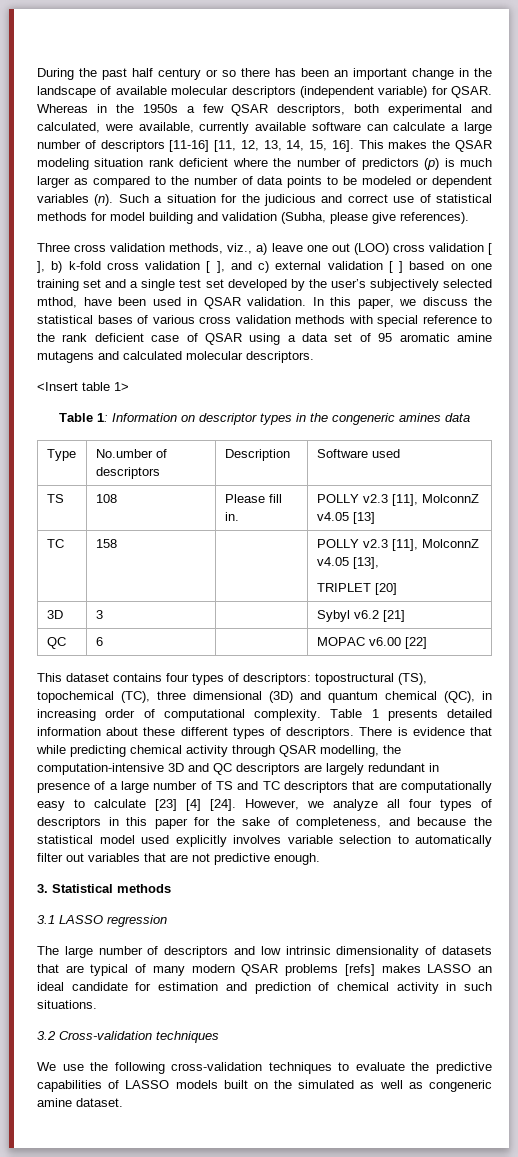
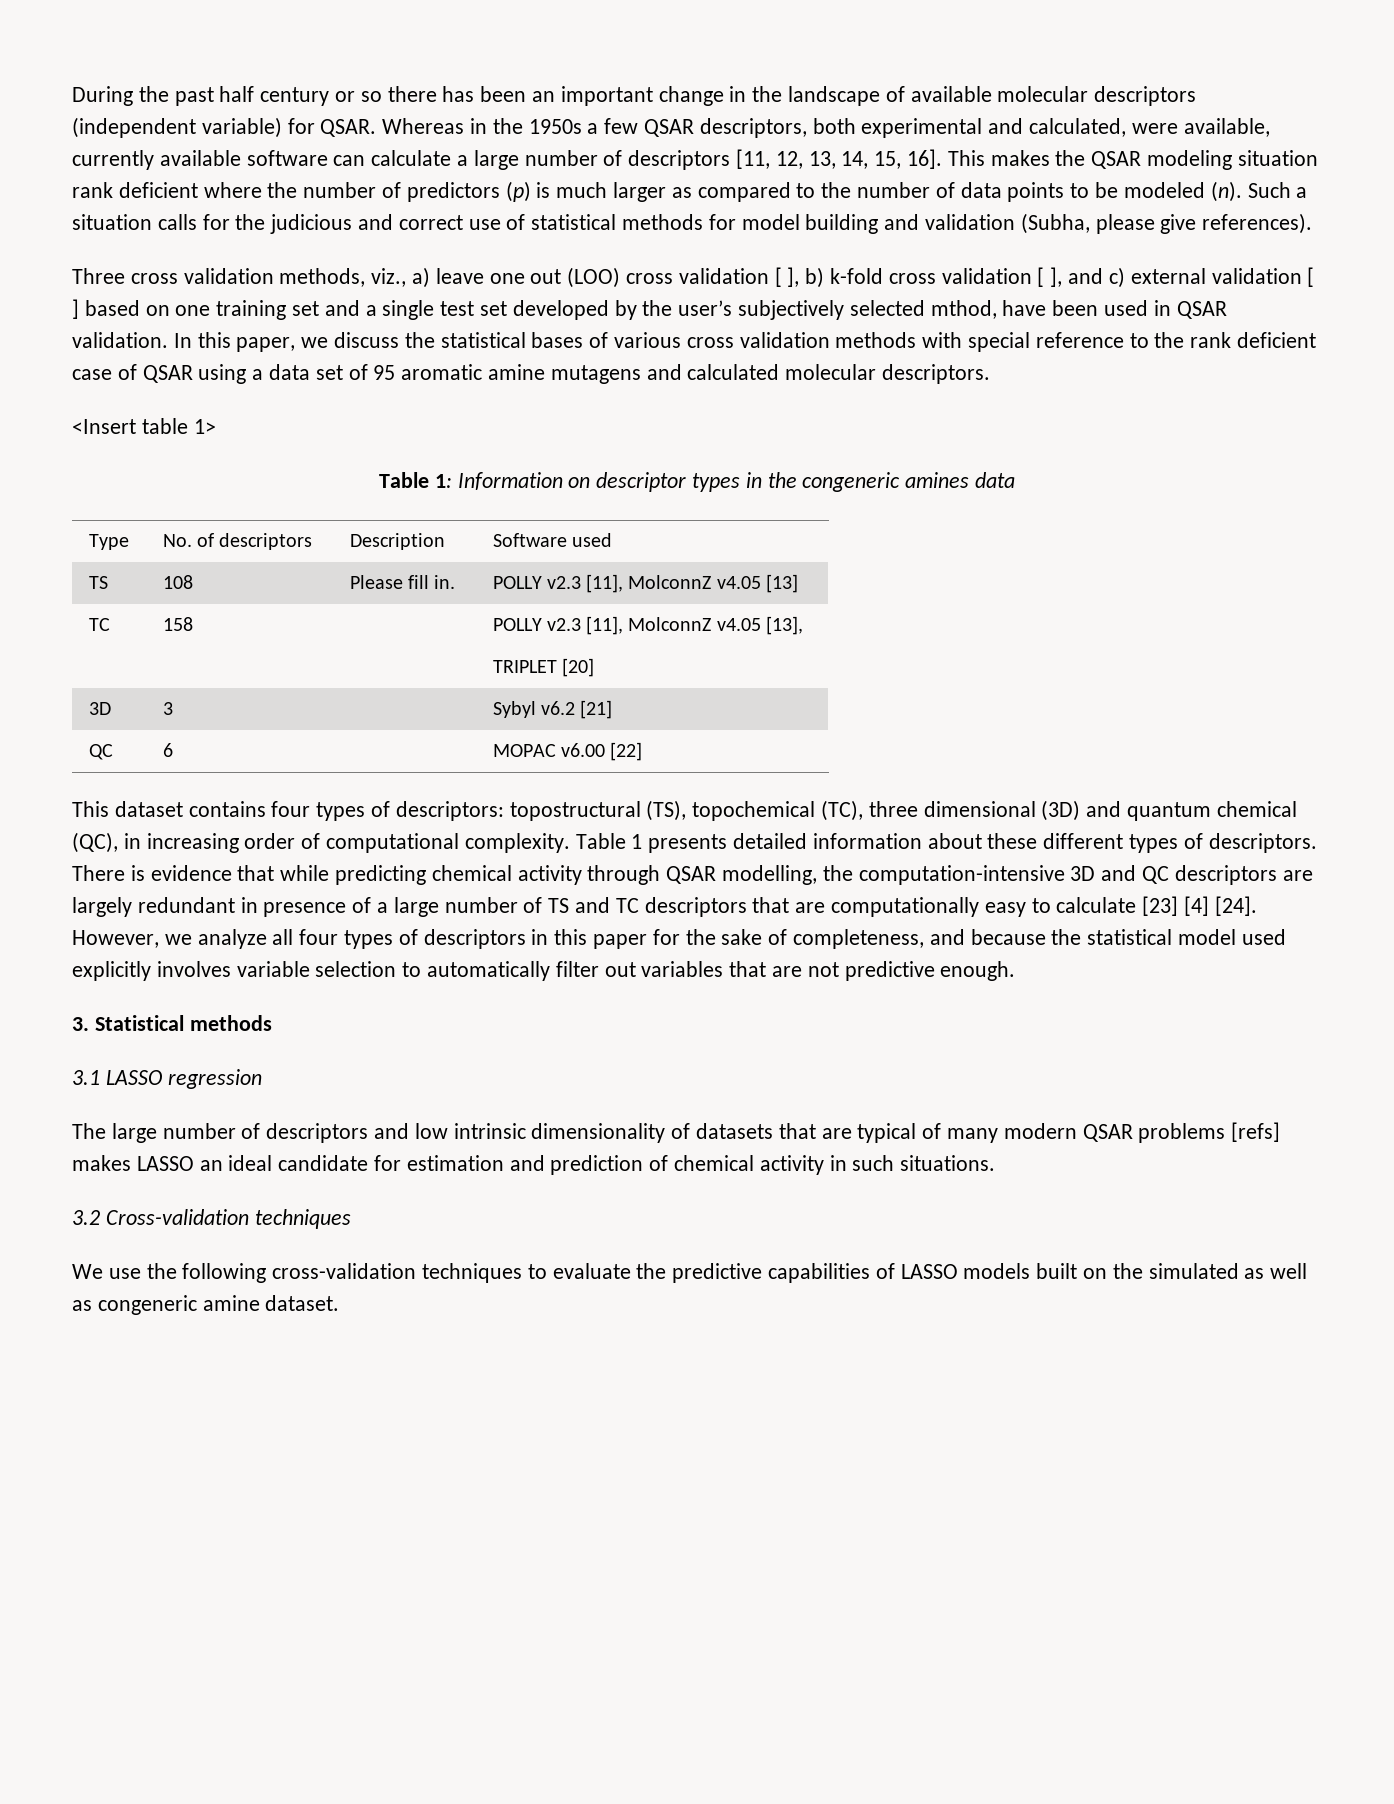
[169,140,210,152] [11-16] -> (731, 160) none
[416,176,492,188] [37,194,89,203] or dependent variables -> (1205, 190) none
(216, 198) none -> [157,214,197,230] calls
[95,449,153,458] No.umber -> [162,534,192,547] No.

